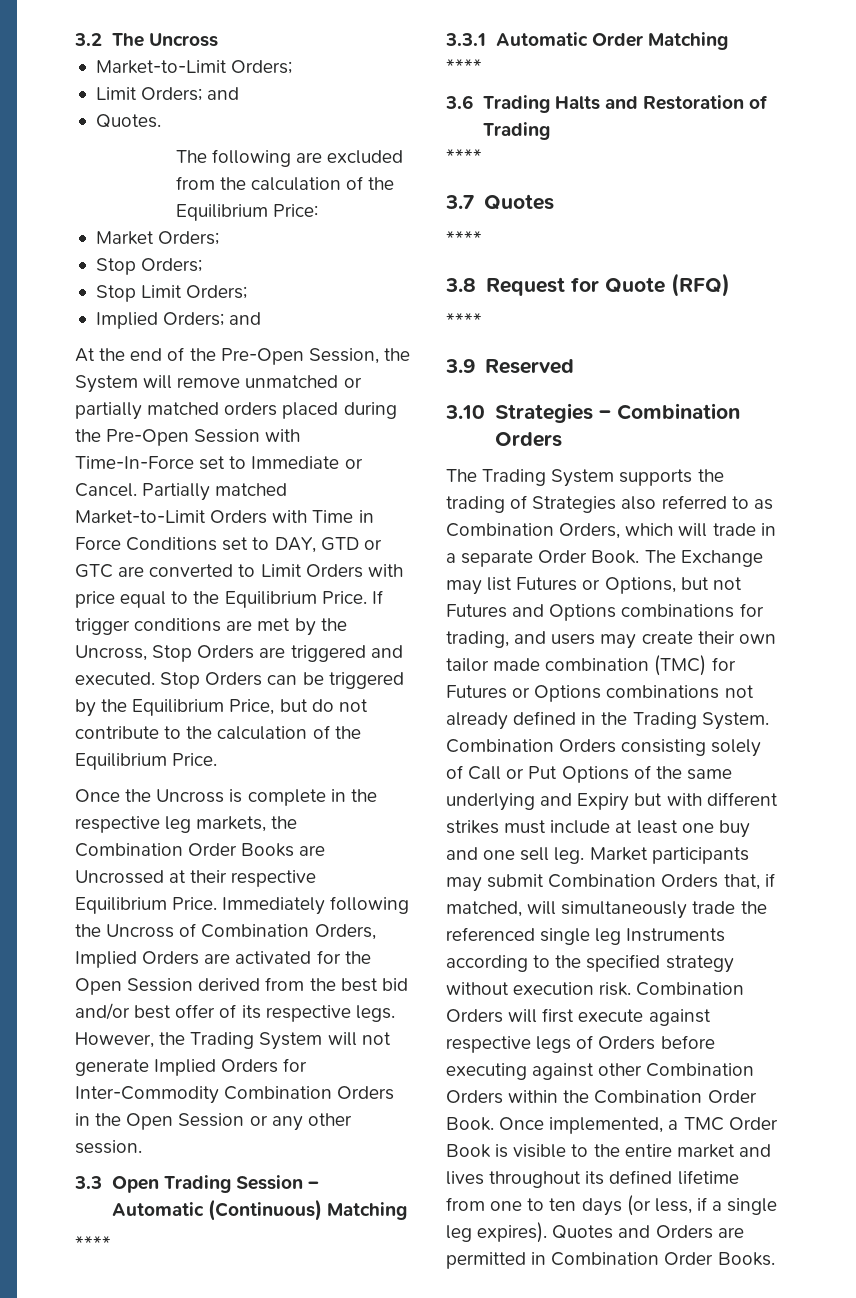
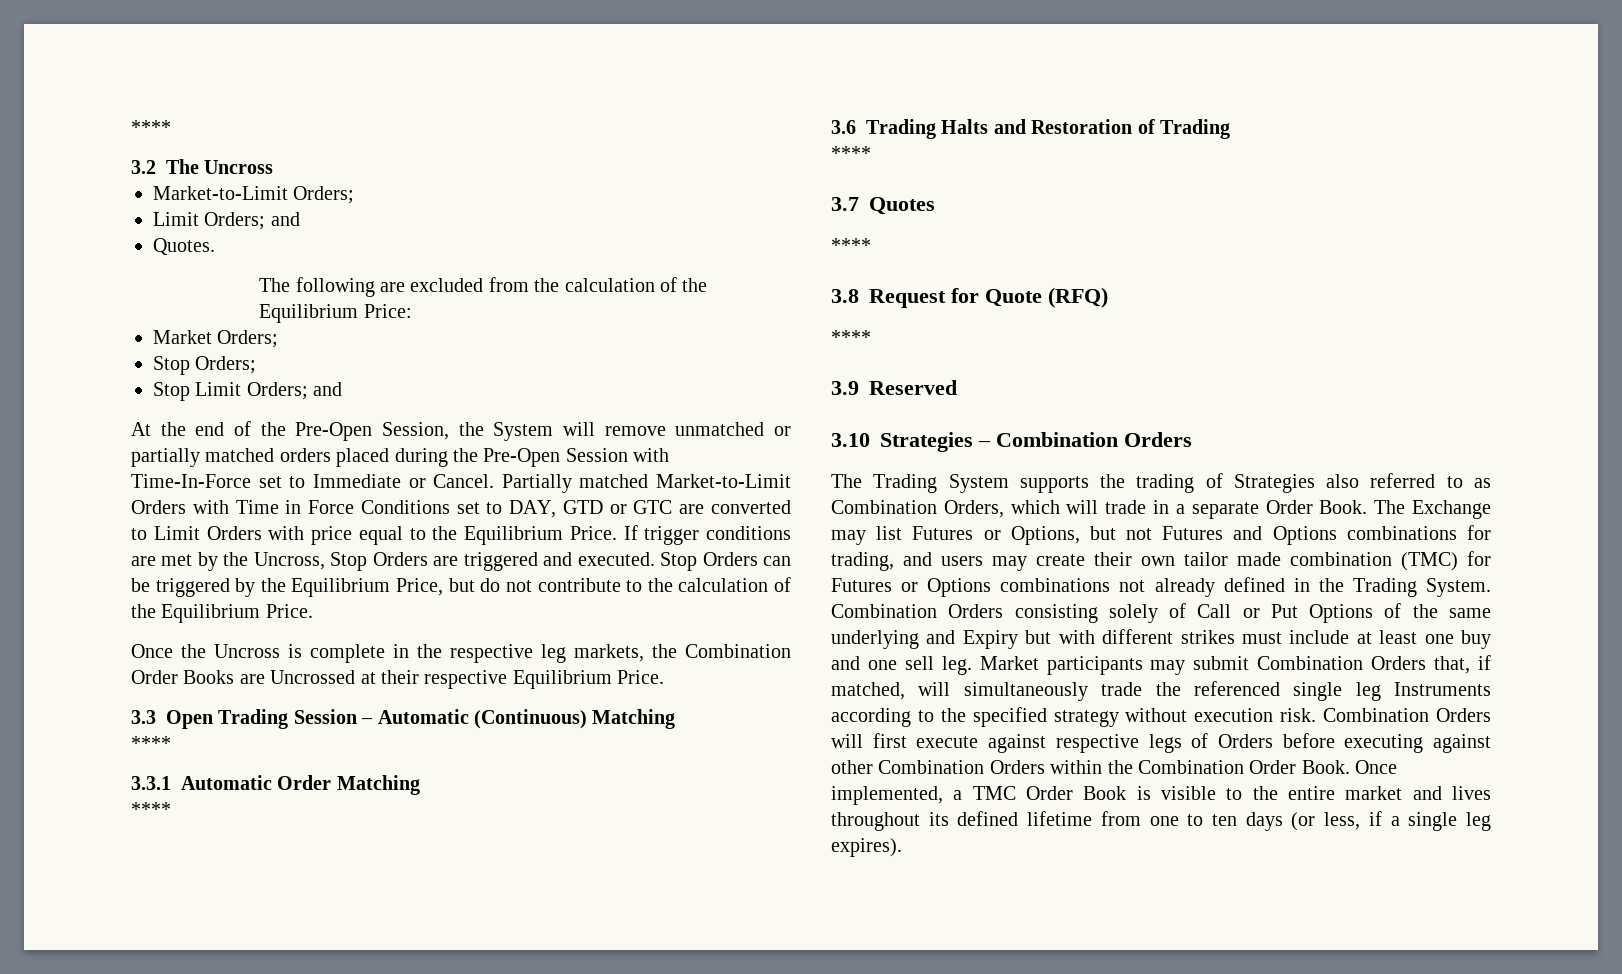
(74, 39) none -> [131,120,171,134] **** //
[95,312,225,329] // Implied Orders; -> (308, 391) none
[222,896,410,915] [75,923,376,940] [75,950,371,968] [75,977,408,995] [75,1003,395,1022] [75,1032,391,1050] [75,1058,308,1076] [75,1086,395,1104] [75,1113,352,1131] [75,1140,142,1154] Immediately following the Uncross of Combination Orders, Implied Orders are activated for the Open Session derived from the best bid and/or best offer of its respective legs. However, the Trading System will not generate Implied Orders for Inter-Commodity Combination Orders in the Open Session or any other session. -> (665, 677) none
[552,1225,744,1239] [446,1252,775,1269] Quotes and Orders are permitted in Combination Order Books. -> (902, 847) none

